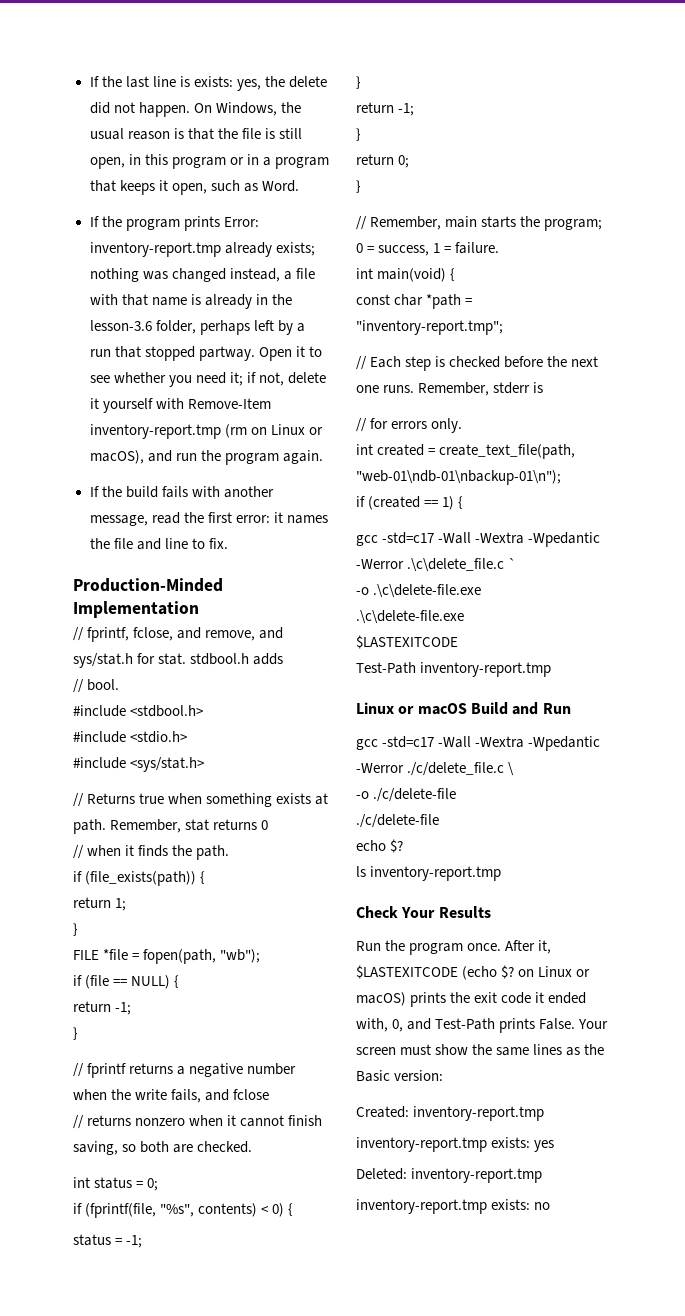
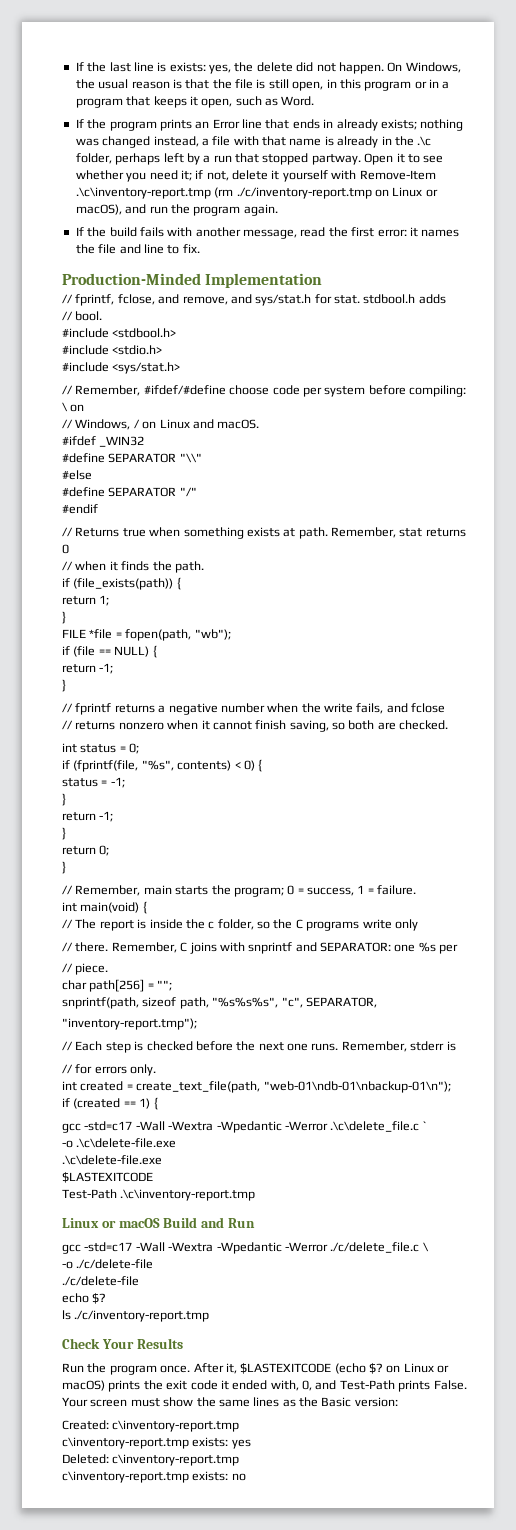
[223,217,259,227] [89,242,221,257] Error: inventory-report.tmp -> [195,119,334,129] an Error line that ends in
[89,320,152,331] lesson-3.6 -> [417,136,432,146] .\c
[89,424,247,439] inventory-report.tmp (rm -> [75,187,372,199] .\c\inventory-report.tmp (rm ./c/inventory-report.tmp
(205, 764) none -> [62,385,466,397] [62,402,85,412] [62,419,260,430] [62,436,145,447] [62,453,202,463] [62,470,92,480] [62,487,197,497] [62,504,98,514] // // Remember, #ifdef/#define choose code per system before compiling: \ on // // Windows, / on Linux and macOS. // #ifdef _WIN32 // #define SEPARATOR "\\" // #else // #define SEPARATOR "/" // #endif
[356,294,473,309] [356,320,503,335] const char *path = "inventory-report.tmp"; -> [62,919,418,931] [62,942,459,954] [62,963,109,975] [62,979,173,992] [62,997,377,1009] [62,1018,197,1030] // The report is inside the c folder, so the C programs write only // // there. Remember, C joins with snprintf and SEPARATOR: one %s per // // piece. // char path[256] = ""; // snprintf(path, sizeof path, "%s%s%s", "c", SEPARATOR, // "inventory-report.tmp");
[420,662,552,677] inventory-report.tmp -> [120,1189,256,1201] .\c\inventory-report.tmp
[370,866,502,881] inventory-report.tmp -> [74,1310,210,1322] ./c/inventory-report.tmp
[413,1106,545,1121] [356,1137,487,1152] inventory-report.tmp // inventory-report.tmp -> [112,1420,240,1432] [62,1437,189,1449] c\inventory-report.tmp // c\inventory-report.tmp
[411,1168,543,1183] [356,1199,487,1214] inventory-report.tmp // inventory-report.tmp -> [112,1454,240,1466] [62,1471,189,1483] c\inventory-report.tmp // c\inventory-report.tmp

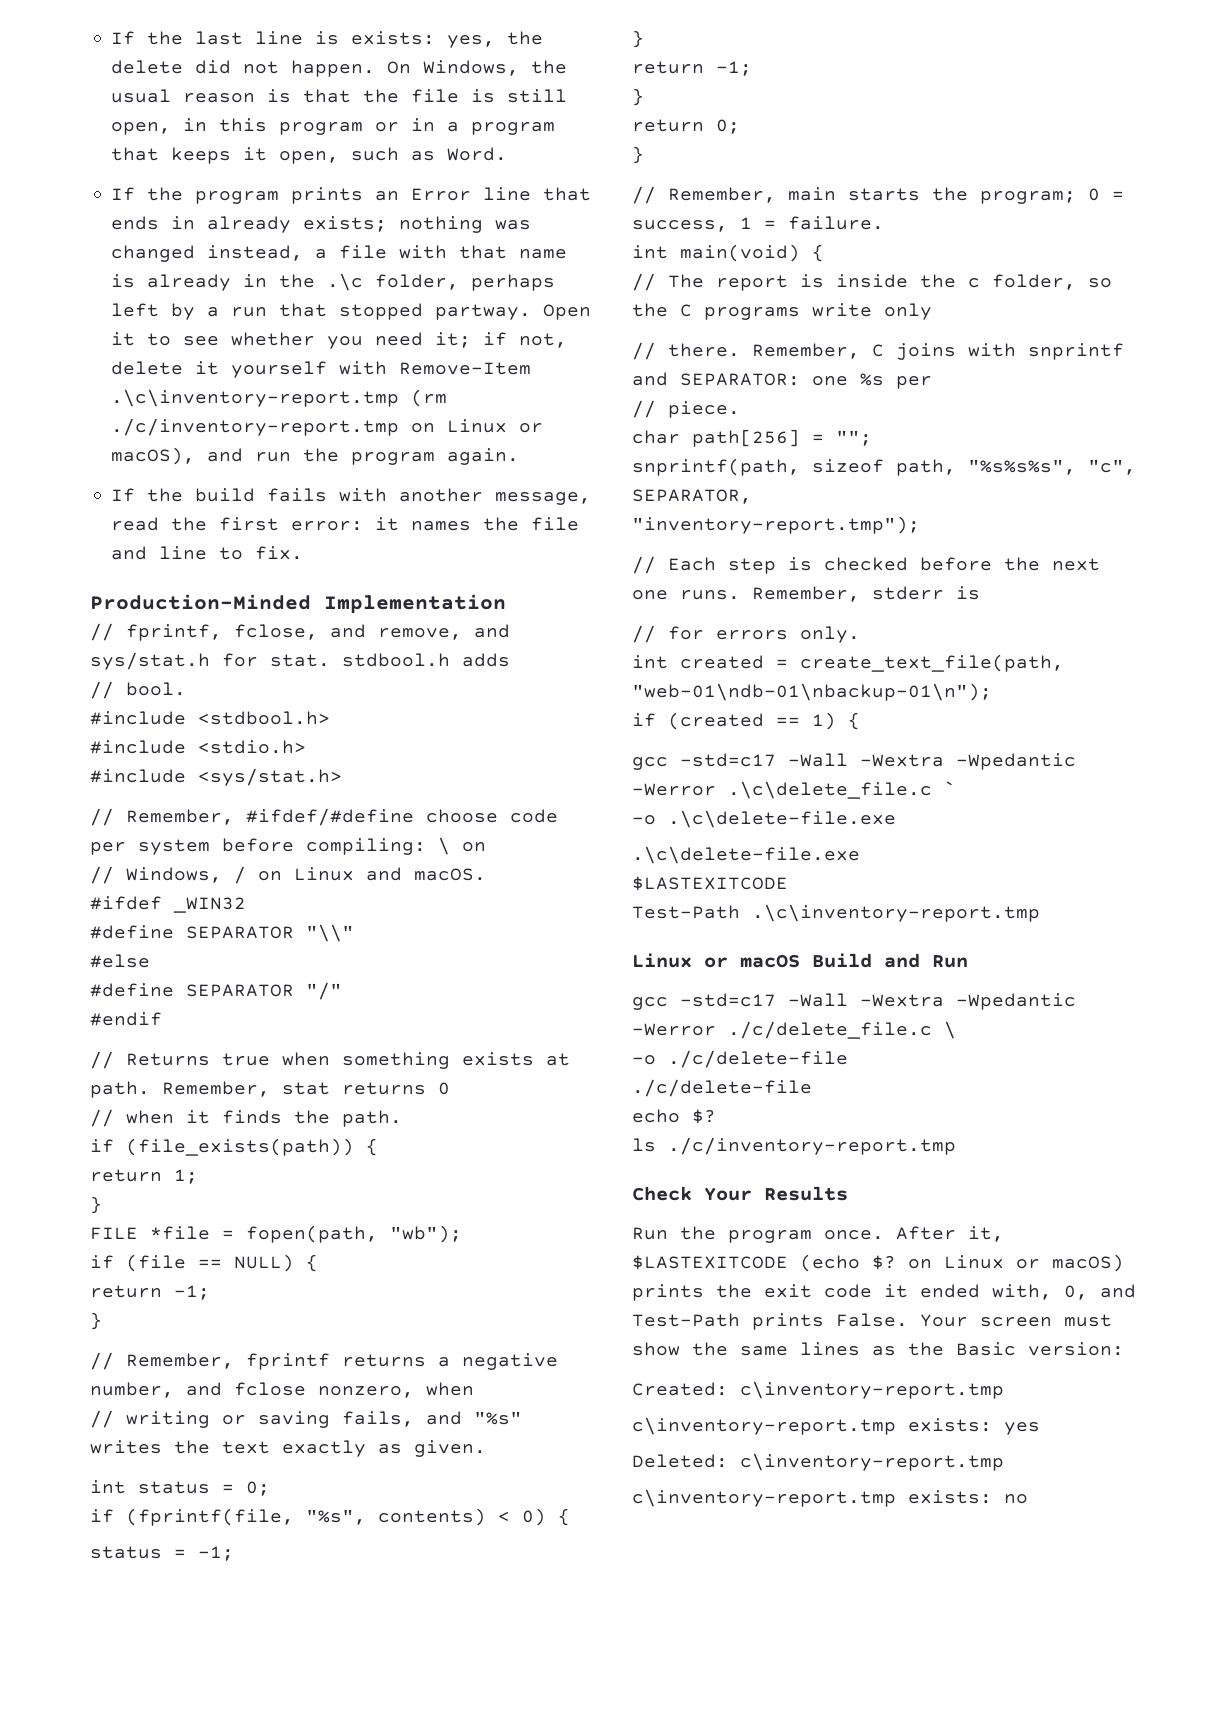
(73, 708) none -> [126,1353,234,1369] Remember,
[220,703,446,714] [62,720,449,732] number when the write fails, and fclose // // returns nonzero when it cannot finish saving, so both are checked. -> [90,1382,474,1398] [90,1410,522,1428] [90,1440,486,1457] number, and fclose nonzero, when // // writing or saving fails, and "%s" writes the text exactly as given.

